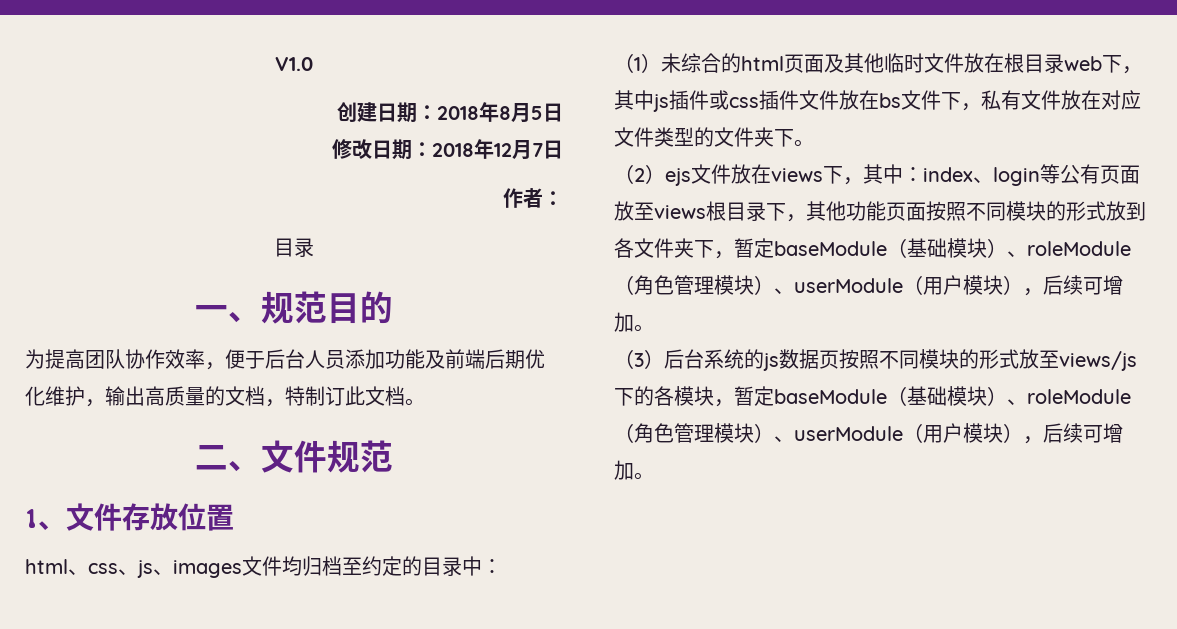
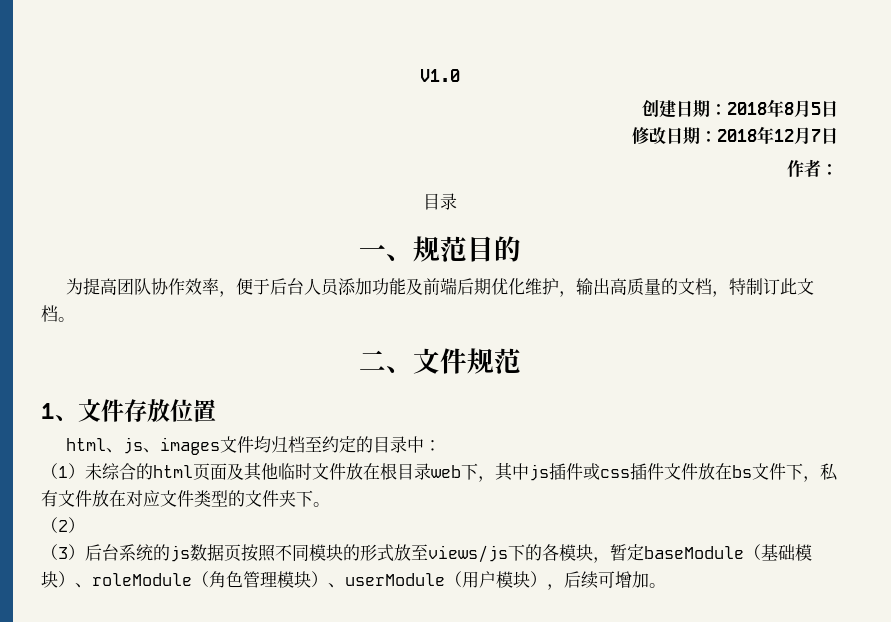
[88,563,138,575] css、 -> (124, 450) none
[665,164,1140,186] [614,201,1146,222] [614,238,1131,259] [614,275,1123,296] [614,312,654,332] ejs文件放在views下，其中：index、login等公有页面放至views根目录下，其他功能页面按照不同模块的形式放到各文件夹下，暂定baseModule（基础模块）、roleModule（角色管理模块）、userModule（用户模块），后续可增加。 -> (85, 525) none

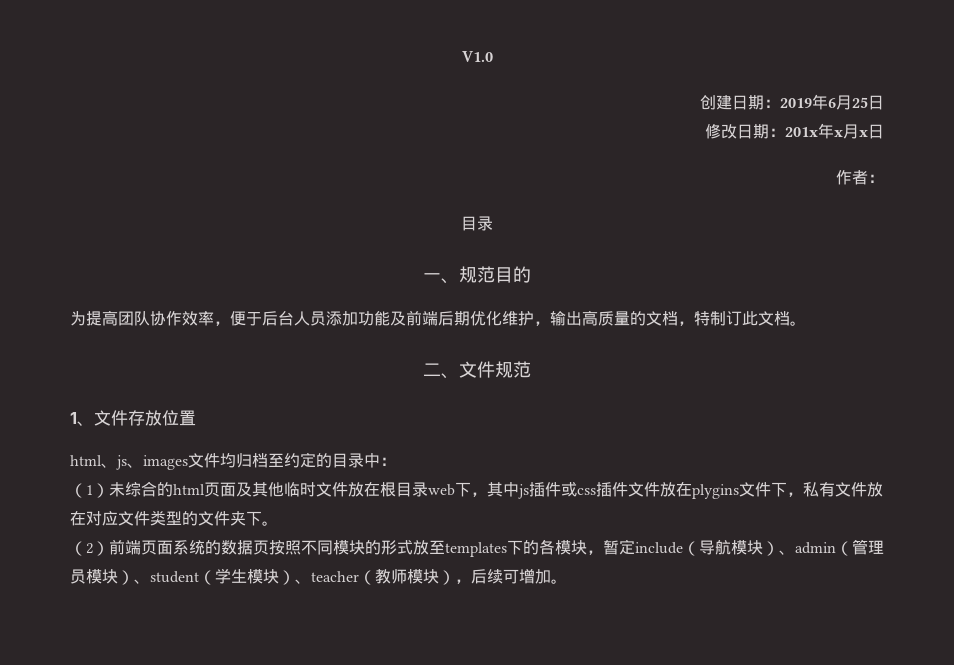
[727,99,821,118] 2018年8月5 -> [780,94,868,110] 2019年6月25
[717,126,821,145] 2018年12月7 -> [785,123,868,139] 201x年x月x
[732,465,752,478] bs -> [692,484,739,499] plygins
[41,544,190,562] // （3）后台系统的js -> [109,539,221,555] 前端页面系统的
[428,545,508,563] views/js -> [445,542,507,557] templates
[644,544,812,561] [41,571,496,588] baseModule（基础模块）、roleModule（角色管理模块）、userModule（用户 -> [635,539,884,556] [70,568,407,585] include（导航模块）、admin（管理员模块）、student（学生模块）、teacher（教师

